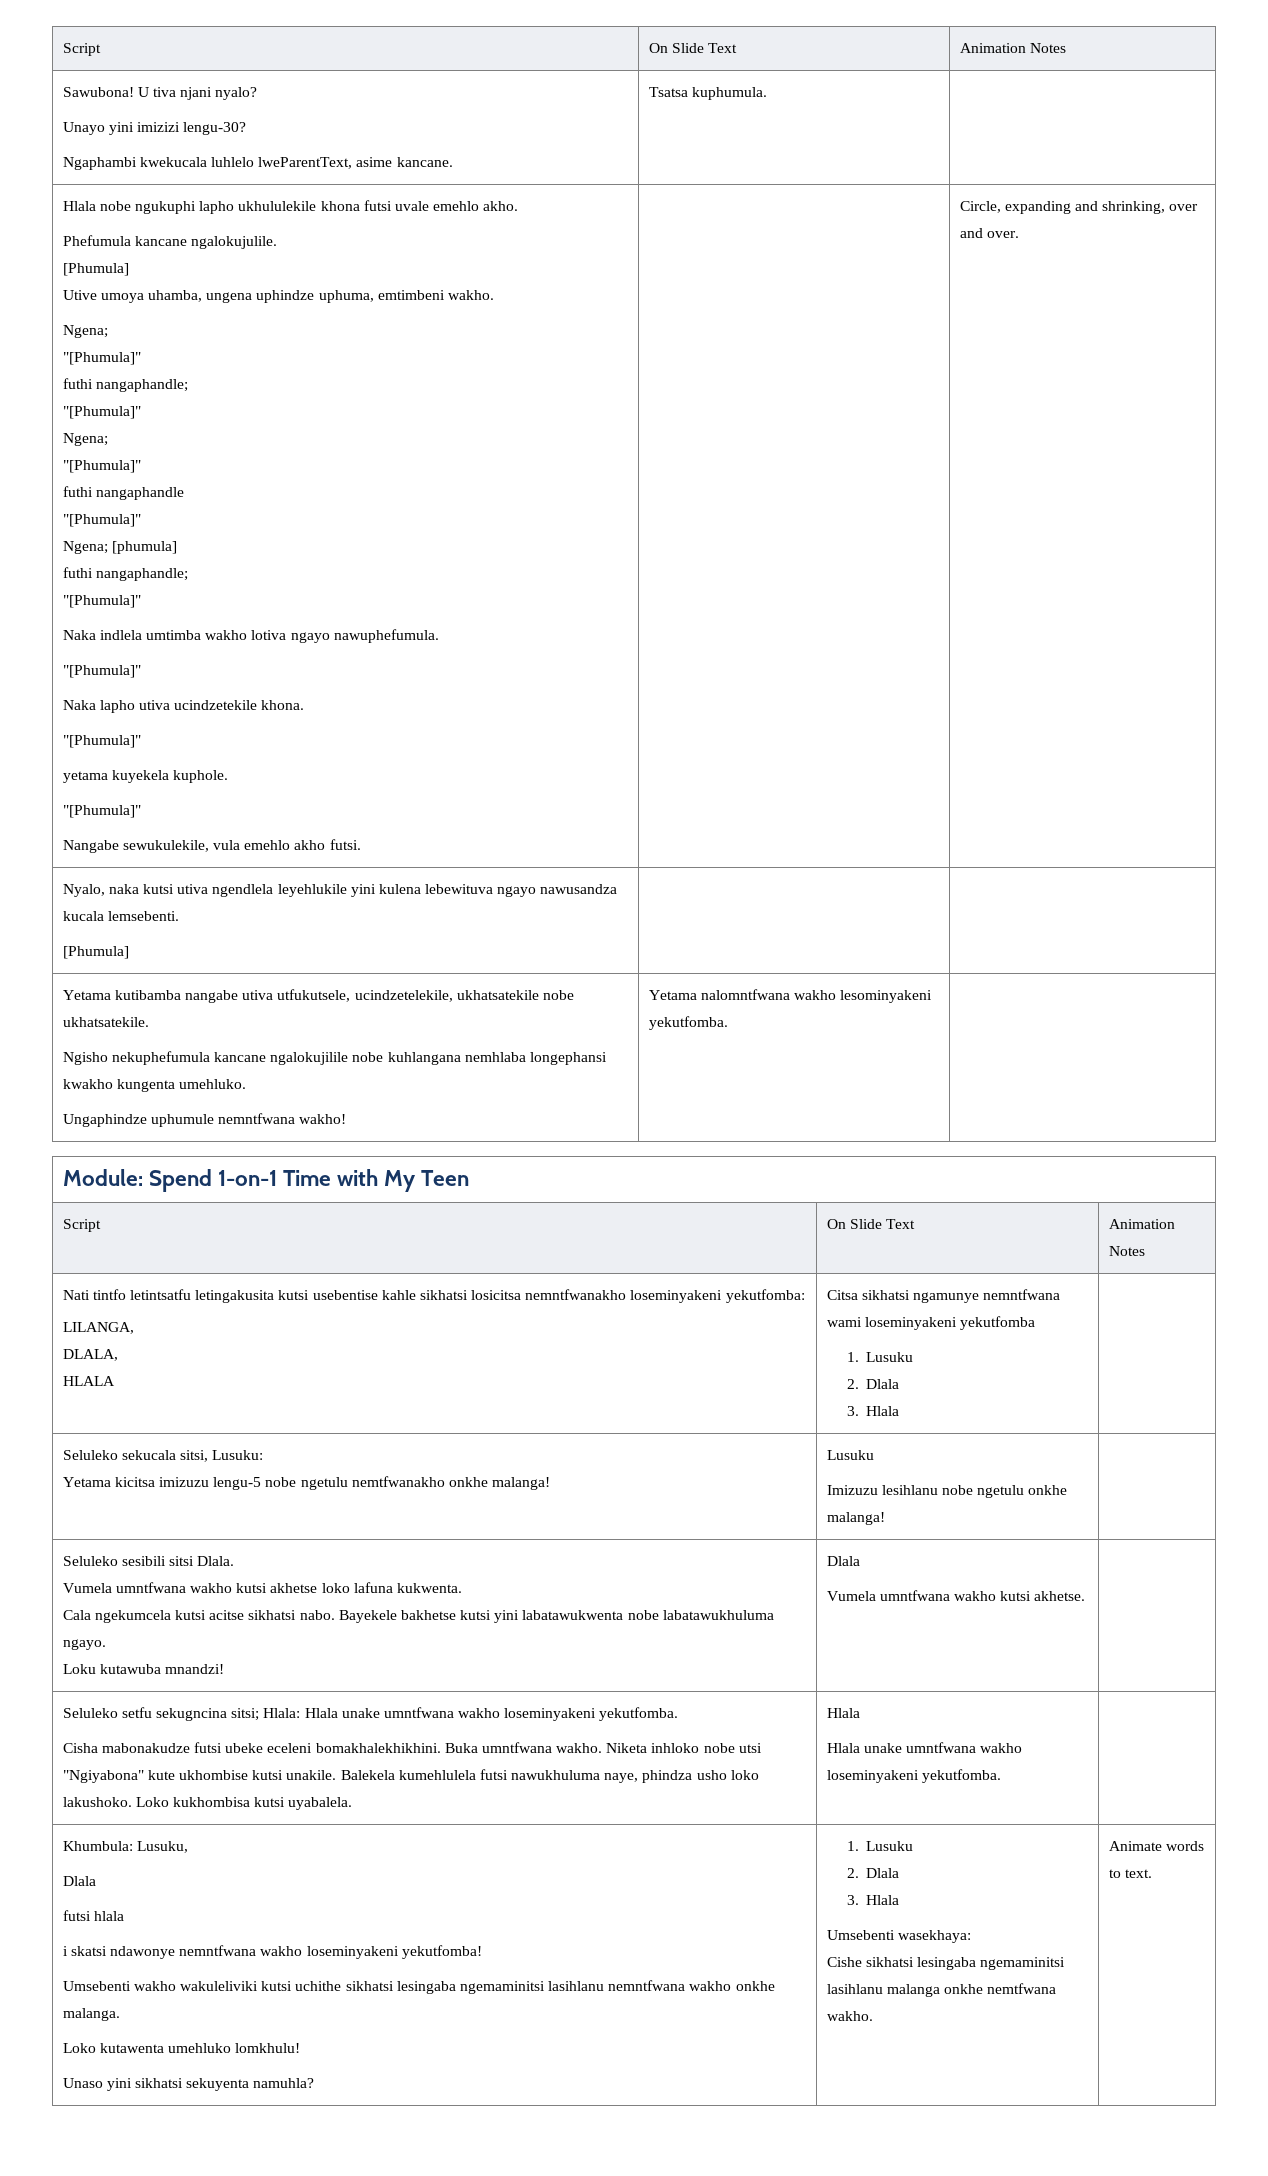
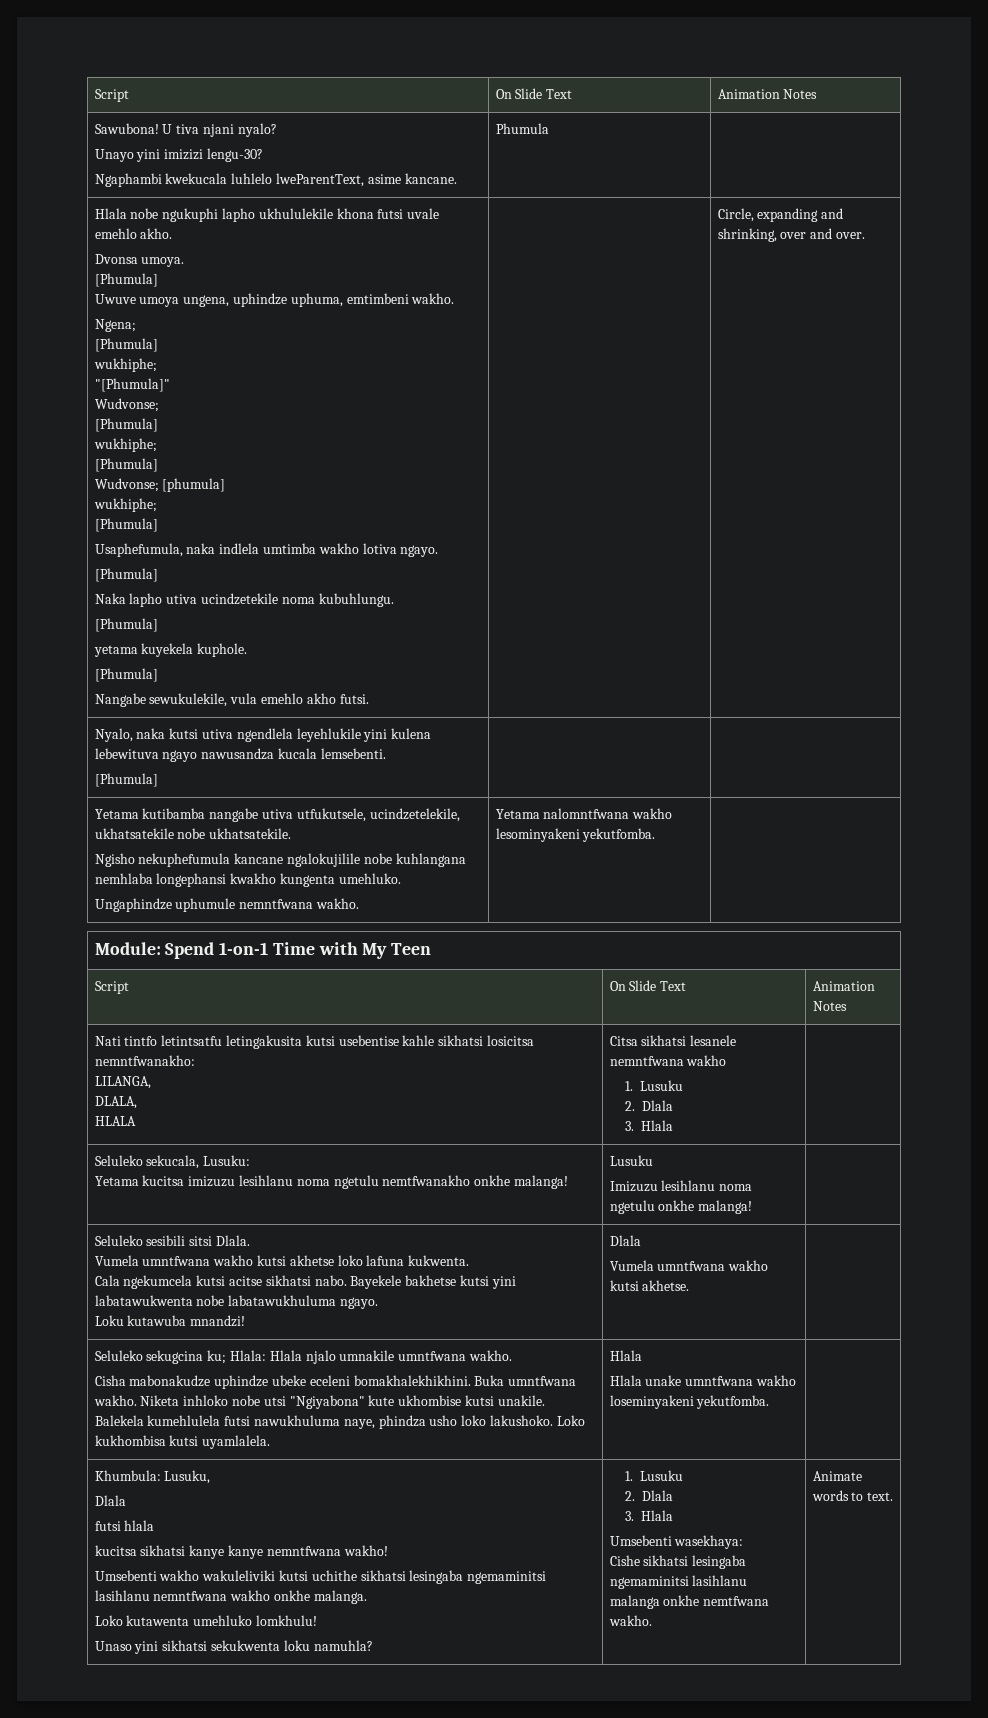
[648,87,767,100] Tsatsa kuphumula. -> [495,123,549,134] Phumula
[62,235,277,249] [62,263,129,276] [62,290,253,303] Phefumula kancane ngalokujulile. // [Phumula] // Utive umoya uhamba, ungena -> [94,254,185,267] [94,273,158,287] [94,294,230,307] Dvonsa umoya. // [Phumula] // Uwuve umoya ungena,
[62,352,141,365] [62,378,188,392] [62,406,141,419] [62,433,108,446] [62,460,141,473] [62,486,184,500] [62,514,141,527] [62,541,177,554] [62,567,188,581] [62,595,141,608] [62,630,96,640] "[Phumula]" // futhi nangaphandle; // "[Phumula]" // Ngena; // "[Phumula]" // futhi nangaphandle // "[Phumula]" // Ngena; [phumula] // futhi nangaphandle; // "[Phumula]" // Naka -> [94,338,158,352] [93,358,157,372] [94,378,170,392] [94,398,159,412] [94,418,158,432] [93,438,157,452] [94,458,158,472] [94,478,226,492] [93,498,157,512] [94,518,158,532] [94,543,216,557] [Phumula] // wukhiphe; // "[Phumula]" // Wudvonse; // [Phumula] // wukhiphe; // [Phumula] // Wudvonse; [phumula] // wukhiphe; // [Phumula] // Usaphefumula, naka
[290,629,439,643] [62,665,141,678] ngayo nawuphefumula. // "[Phumula]" -> [400,545,439,557] [94,568,158,582] ngayo. // [Phumula]
[261,700,305,710] [62,735,141,748] khona. // "[Phumula]" -> [281,593,394,607] [94,618,158,632] noma kubuhlungu. // [Phumula]
[62,805,141,818] "[Phumula]" -> [94,668,158,682] [Phumula]
[299,1114,347,1124] wakho! -> [315,898,359,909] wakho.
[525,1289,805,1303] nemntfwanakho loseminyakeni yekutfomba: -> [94,1055,195,1066] nemntfwanakho:
[912,1289,1061,1303] [826,1316,1035,1330] ngamunye nemntfwana wami loseminyakeni yekutfomba -> [690,1035,737,1046] [609,1055,727,1066] lesanele nemntfwana wakho
[121,1450,208,1462] sekucala sitsi, -> [146,1155,200,1169] sekucala,
[114,1477,297,1490] kicitsa imizuzu lengu-5 nobe -> [142,1175,330,1187] kucitsa imizuzu lesihlanu noma
[941,1485,973,1495] nobe -> [719,1184,753,1191] noma
[121,1707,679,1721] setfu sekugncina sitsi; Hlala: Hlala unake umntfwana wakho loseminyakeni yekutfomba. -> [146,1350,512,1364] sekugcina ku; Hlala: Hlala njalo umnakile umntfwana wakho.
[193,1742,222,1753] futsi -> [214,1375,269,1389] uphindze
[288,1797,353,1810] uyabalela. -> [202,1435,271,1449] uyamlalela.
[62,1945,482,1959] i skatsi ndawonye nemntfwana wakho loseminyakeni yekutfomba! -> [94,1545,388,1559] kucitsa sikhatsi kanye kanye nemntfwana wakho!
[186,2078,250,2091] sekuyenta -> [210,1640,310,1651] sekukwenta loku

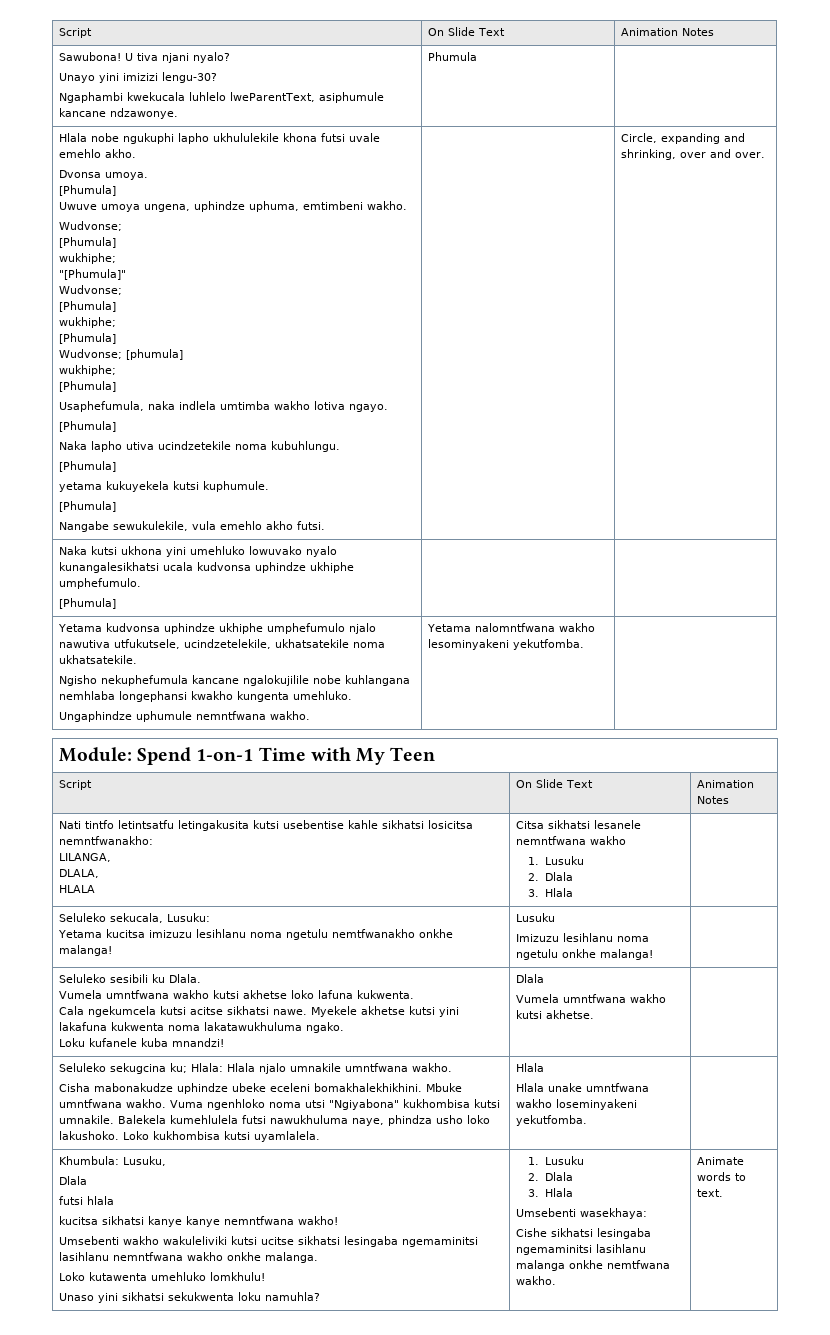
[367,173,457,184] asime kancane. -> [318,92,384,103] [58,108,178,119] asiphumule kancane ndzawonye.
[94,319,136,332] Ngena; -> [58,221,122,231] Wudvonse;
[141,643,248,657] kuyekela kuphole. -> [105,481,269,492] kukuyekela kutsi kuphumule.
[94,728,432,742] [94,748,386,762] [94,773,158,787] [94,808,293,822] Nyalo, naka kutsi utiva ngendlela leyehlukile yini kulena lebewituva ngayo nawusandza kucala lemsebenti. // [Phumula] | | // Yetama kutibamba nangabe utiva -> [58,546,337,557] [58,562,354,573] [58,578,141,589] [58,598,116,609] [57,623,376,634] [58,640,110,648] Naka kutsi ukhona yini umehluko lowuvako nyalo kunangalesikhatsi ucala kudvonsa uphindze ukhiphe umphefumulo. // [Phumula] | | // Yetama kudvonsa uphindze ukhiphe umphefumulo njalo nawutiva
[177,828,206,839] nobe -> [352,642,385,648] noma
[189,1236,213,1246] sitsi -> [151,974,165,983] ku
[314,1275,516,1289] [94,1295,378,1309] nabo. Bayekele bakhetse kutsi yini labatawukwenta nobe labatawukhuluma ngayo. -> [272,1006,459,1017] [58,1022,344,1033] nawe. Myekele akhetse kutsi yini lakafuna kukwenta noma lakatawukhuluma ngako.
[127,1315,187,1326] kutawuba -> [88,1038,168,1047] kufanele kuba
[474,1375,577,1386] [93,1395,545,1409] Buka umntfwana wakho. Niketa inhloko nobe utsi "Ngiyabona" kute ukhombise kutsi unakile. -> [425,1083,462,1092] [58,1099,500,1110] [58,1115,114,1124] Mbuke umntfwana wakho. Vuma ngenhloko noma utsi "Ngiyabona" kukhombisa kutsi umnakile.
[311,1570,357,1581] uchithe -> [260,1237,294,1245] ucitse

